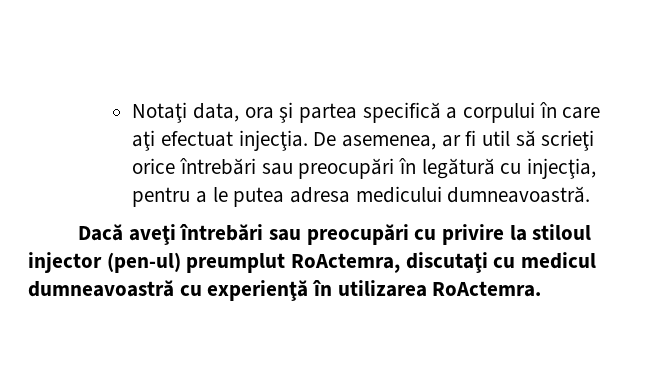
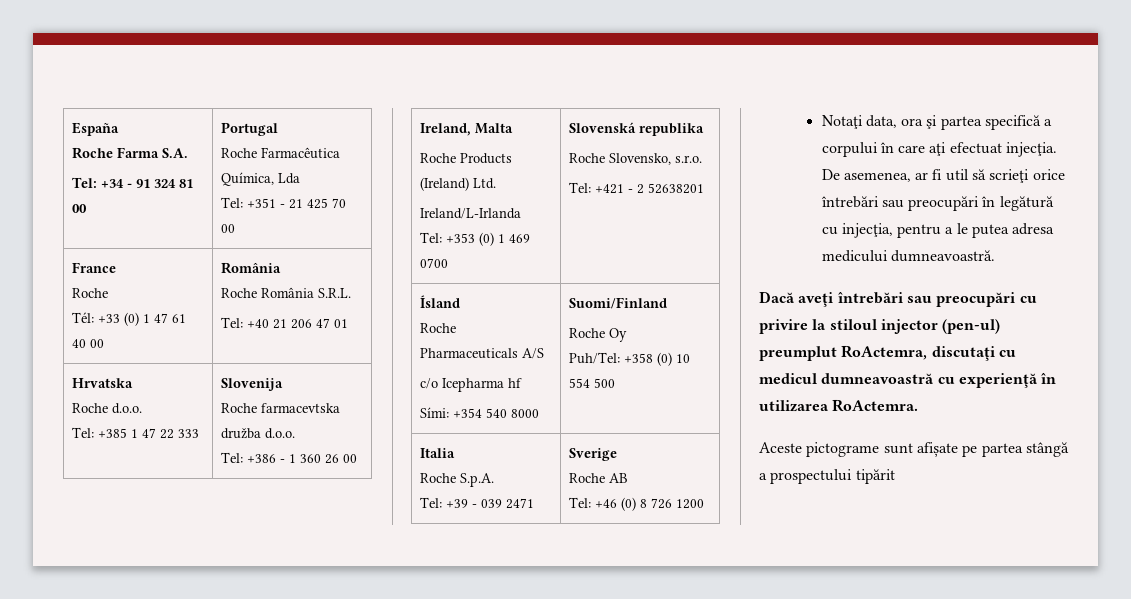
(132, 112) none -> [72,122,120,136] [72,147,189,159] [72,177,194,188] [72,204,88,213] [221,122,279,136] [221,147,341,159] [221,172,301,186] [221,197,347,209] [221,224,236,233] [72,262,117,273] [72,288,109,298] [72,312,187,326] [72,339,105,348] [221,262,282,274] [221,287,352,298] [221,317,349,329] [72,378,134,388] [72,403,143,414] [72,427,200,439] [221,378,284,391] [221,403,341,413] [221,428,296,439] [221,452,358,464] [420,123,514,136] [420,153,513,164] [420,177,497,191] [420,208,522,219] [420,232,531,246] [420,258,449,268] [569,122,705,136] [569,153,703,165] [569,182,705,194] [420,295,461,308] [420,323,457,333] [420,348,545,359] [420,378,523,392] [420,407,540,418] [569,297,668,309] [569,328,628,342] [569,352,691,366] [569,378,616,388] [420,448,456,458] [420,473,495,487] [420,497,535,509] [569,448,618,461] [569,473,629,483] [569,497,705,511] España // Roche Farma S.A. // Tel: +34 - 91 324 81 00 | Portugal // Roche Farmacêutica Química, Lda // Tel: +351 - 21 425 70 00 // France // Roche // Tél: +33 (0) 1 47 61 40 00 | România // Roche România S.R.L. // Tel: +40 21 206 47 01 // Hrvatska // Roche d.o.o. // Tel: +385 1 47 22 333 | Slovenija // Roche farmacevtska družba d.o.o. // Tel: +386 - 1 360 26 00 // Ireland, Malta // Roche Products (Ireland) Ltd. // Ireland/L-Irlanda // Tel: +353 (0) 1 469 0700 | Slovenská republika // Roche Slovensko, s.r.o. // Tel: +421 - 2 52638201 // Ísland // Roche Pharmaceuticals A/S // c/o Icepharma hf // Sími: +354 540 8000 | Suomi/Finland // Roche Oy // Puh/Tel: +358 (0) 10 554 500 // Italia // Roche S.p.A. // Tel: +39 - 039 2471 | Sverige // Roche AB // Tel: +46 (0) 8 726 1200 //
(542, 289) none -> [759,442,1069,457] [759,469,895,484] // Aceste pictograme sunt afișate pe partea stângă a prospectului tipărit

